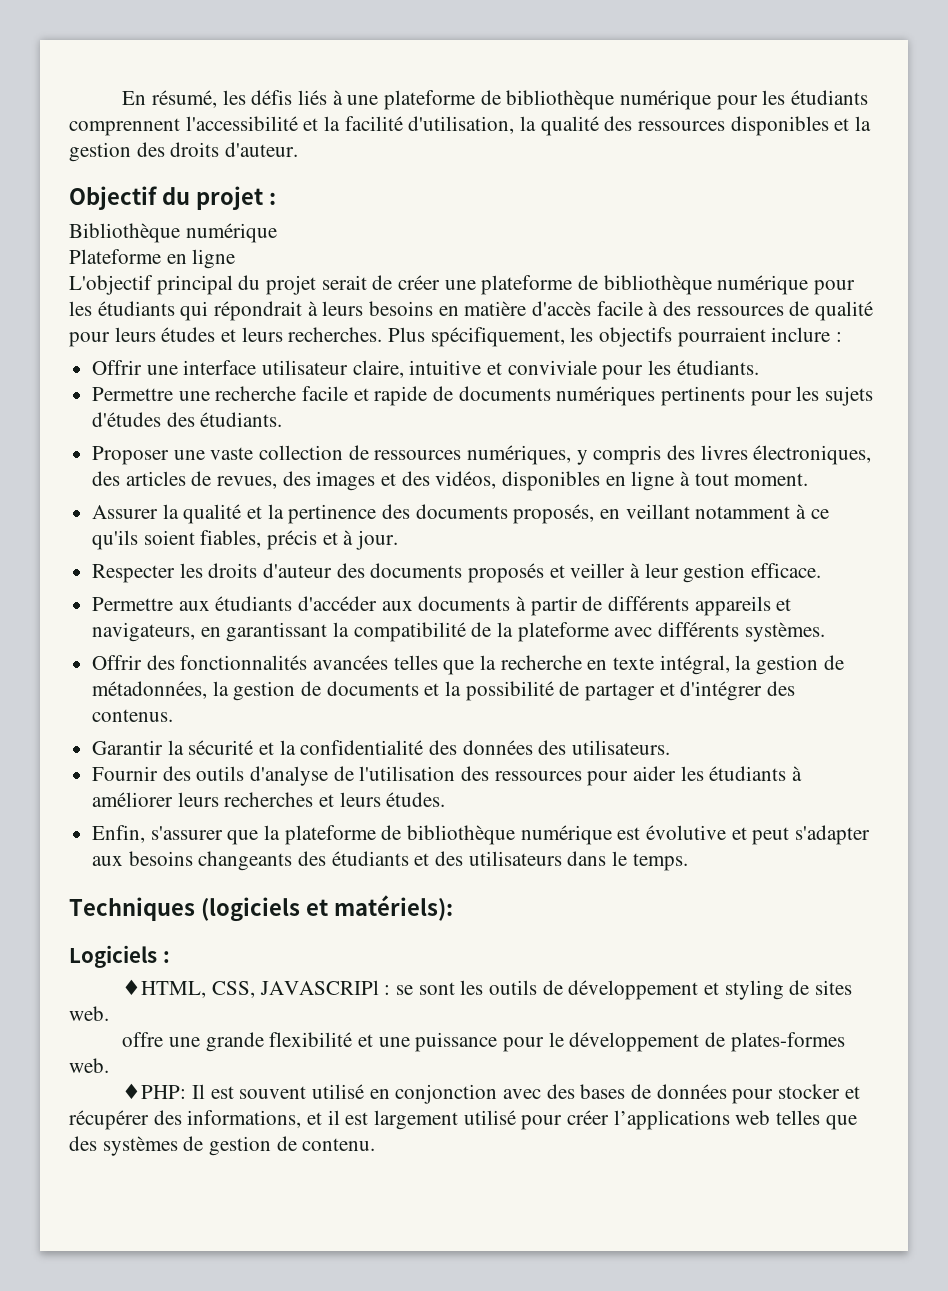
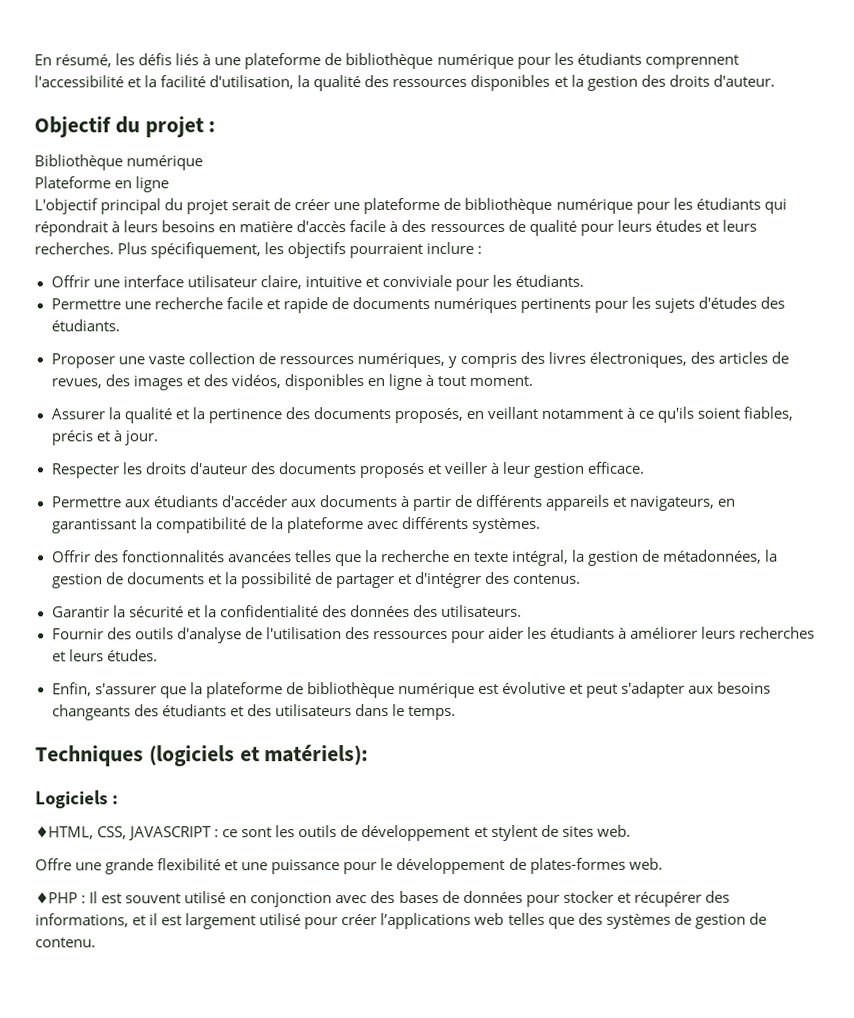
[259,980,414,995] JAVASCRIPl : se -> [128,826,239,841] JAVASCRIPT : ce
[724,980,784,1000] styling -> [490,824,538,841] stylent
[122,1032,164,1047] offre -> [35,858,72,871] Offre
[122,1083,187,1099] ♦PHP: -> [35,892,87,904] ♦PHP :

